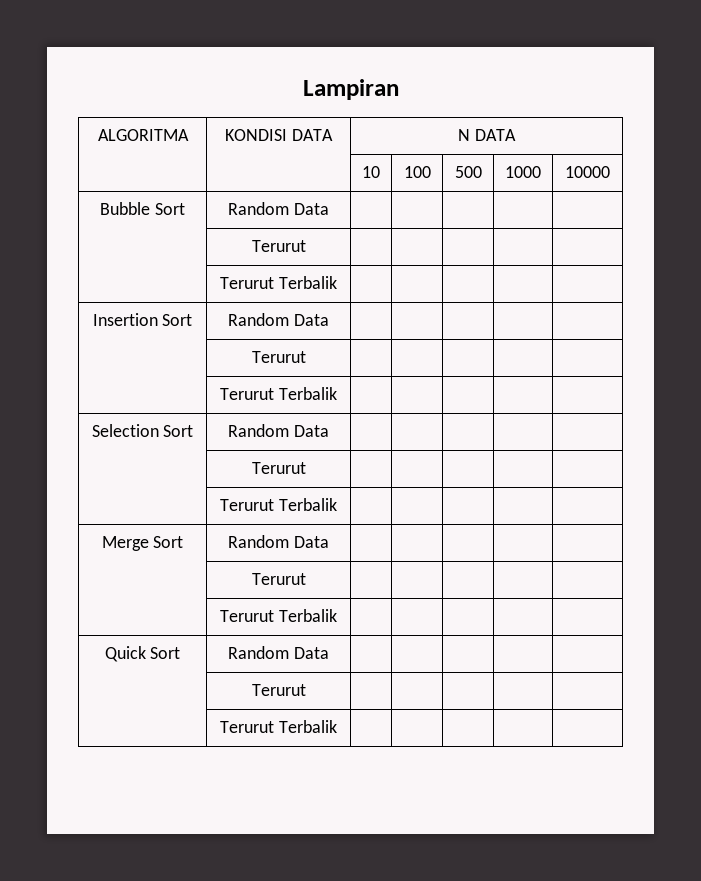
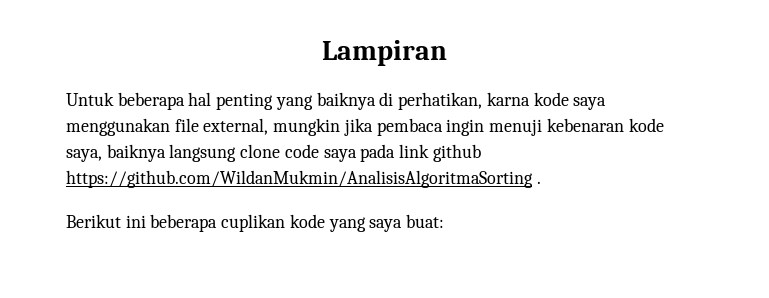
[97,129,189,141] [225,129,333,141] [458,129,516,141] [362,166,380,178] [403,166,431,178] [454,166,482,178] [505,166,541,178] [565,166,610,178] [100,202,185,215] [228,202,329,215] [251,240,306,252] [220,276,337,289] [92,313,193,326] [228,313,329,326] [251,351,306,363] [220,387,337,400] [91,424,194,437] [228,424,329,437] [251,462,306,474] [220,498,337,511] [101,536,184,551] [228,535,329,548] [251,573,306,585] [220,609,337,622] [104,646,181,662] [228,646,329,659] [251,684,306,696] [220,720,337,733] // ALGORITMA | KONDISI DATA | N DATA // | | 10 | 100 | 500 | 1000 | 10000 // Bubble Sort | Random Data | | | | | // | Terurut | | | | | // | Terurut Terbalik | | | | | // Insertion Sort | Random Data | | | | | // | Terurut | | | | | // | Terurut Terbalik | | | | | // Selection Sort | Random Data | | | | | // | Terurut | | | | | // | Terurut Terbalik | | | | | // Merge Sort | Random Data | | | | | // | Terurut | | | | | // | Terurut Terbalik | | | | | // Quick Sort | Random Data | | | | | // | Terurut | | | | | // | Terurut Terbalik | | | | | -> [66,92,607,110] [66,118,664,136] [66,144,481,162] [66,170,541,188] [66,214,445,232] // Untuk beberapa hal penting yang baiknya di perhatikan, karna kode saya menggunakan file external, mungkin jika pembaca ingin menuji kebenaran kode saya, baiknya langsung clone code saya pada link github https://github.com/WildanMukmin/AnalisisAlgoritmaSorting . // Berikut ini beberapa cuplikan kode yang saya buat:

